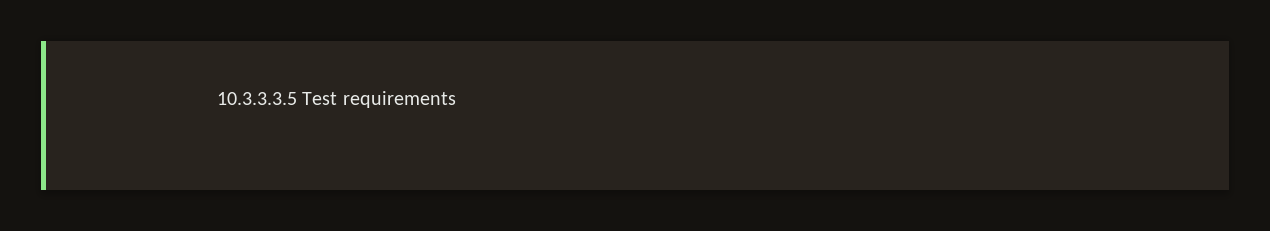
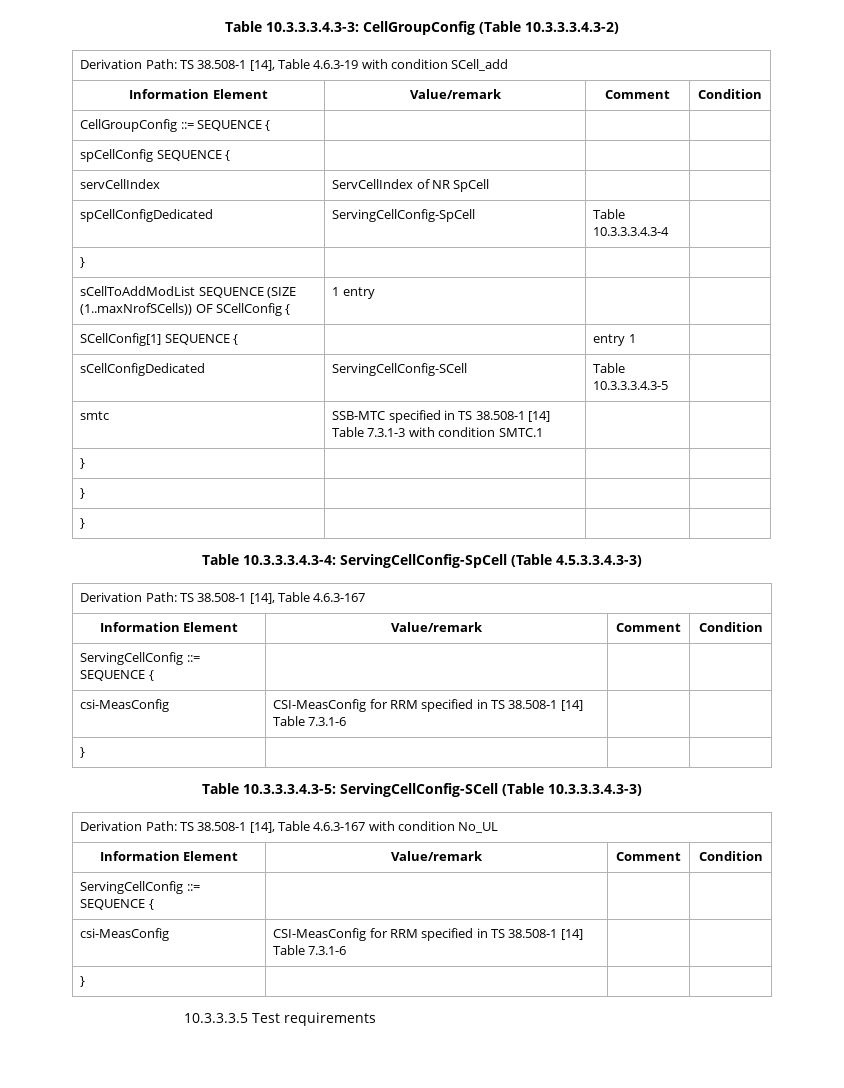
(216, 98) none -> [225,21,619,35] [80,59,509,71] [129,89,268,99] [409,89,502,99] [605,90,670,99] [698,89,762,99] [80,119,271,132] [80,149,230,162] [80,179,161,189] [332,179,490,192] [80,209,214,222] [332,209,476,222] [593,209,626,219] [593,227,670,236] [80,257,86,268] [80,286,296,298] [80,303,291,316] [332,287,375,299] [80,333,238,346] [593,334,636,346] [80,363,206,376] [332,363,468,376] [593,363,626,373] [593,381,669,390] [80,411,110,420] [332,410,550,423] [332,427,543,437] [80,458,86,469] [80,488,86,499] [80,518,86,529] [201,554,643,568] [80,592,366,604] [99,622,239,632] [391,622,483,632] [616,623,681,632] [698,622,763,632] [80,652,200,665] [80,670,154,681] [80,699,170,712] [273,699,583,712] [273,716,347,726] [80,747,86,758] [202,783,642,797] [80,821,499,833] [99,851,239,861] [391,851,483,861] [616,852,681,861] [698,851,763,861] [80,881,200,894] [80,899,154,910] [80,928,170,941] [273,928,583,941] [273,945,347,955] [80,976,86,987] Table 10.3.3.3.4.3-3: CellGroupConfig (Table 10.3.3.3.4.3-2) // Derivation Path: TS 38.508-1 [14], Table 4.6.3-19 with condition SCell_add // Information Element | Value/remark | Comment | Condition // CellGroupConfig ::= SEQUENCE { | | | // spCellConfig SEQUENCE { | | | // servCellIndex | ServCellIndex of NR SpCell | | // spCellConfigDedicated | ServingCellConfig-SpCell | Table 10.3.3.3.4.3-4 | // } | | | // sCellToAddModList SEQUENCE (SIZE (1..maxNrofSCells)) OF SCellConfig { | 1 entry | | // SCellConfig[1] SEQUENCE { | | entry 1 | // sCellConfigDedicated | ServingCellConfig-SCell | Table 10.3.3.3.4.3-5 | // smtc | SSB-MTC specified in TS 38.508-1 [14] Table 7.3.1-3 with condition SMTC.1 | | // } | | | // } | | | // } | | | // Table 10.3.3.3.4.3-4: ServingCellConfig-SpCell (Table 4.5.3.3.4.3-3) // Derivation Path: TS 38.508-1 [14], Table 4.6.3-167 // Information Element | Value/remark | Comment | Condition // ServingCellConfig ::= SEQUENCE { | | | // csi-MeasConfig | CSI-MeasConfig for RRM specified in TS 38.508-1 [14] Table 7.3.1-6 | | // } | | | // Table 10.3.3.3.4.3-5: ServingCellConfig-SCell (Table 10.3.3.3.4.3-3) // Derivation Path: TS 38.508-1 [14], Table 4.6.3-167 with condition No_UL // Information Element | Value/remark | Comment | Condition // ServingCellConfig ::= SEQUENCE { | | | // csi-MeasConfig | CSI-MeasConfig for RRM specified in TS 38.508-1 [14] Table 7.3.1-6 | | // } | | | //

